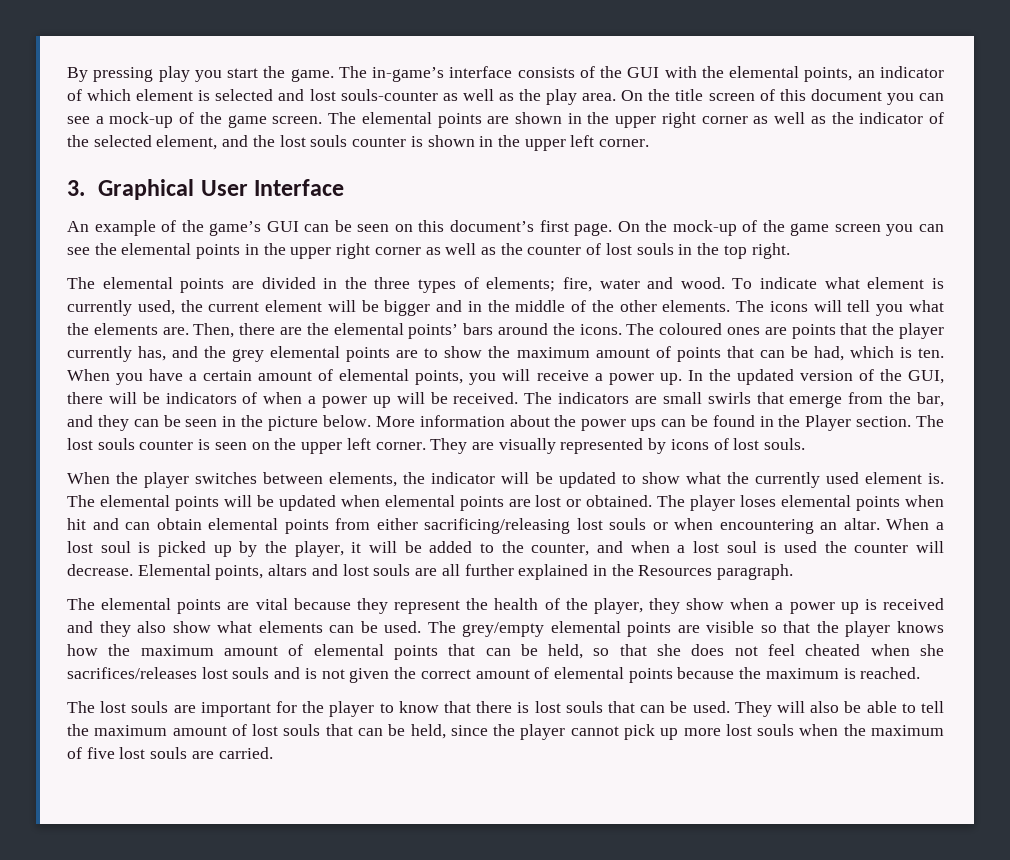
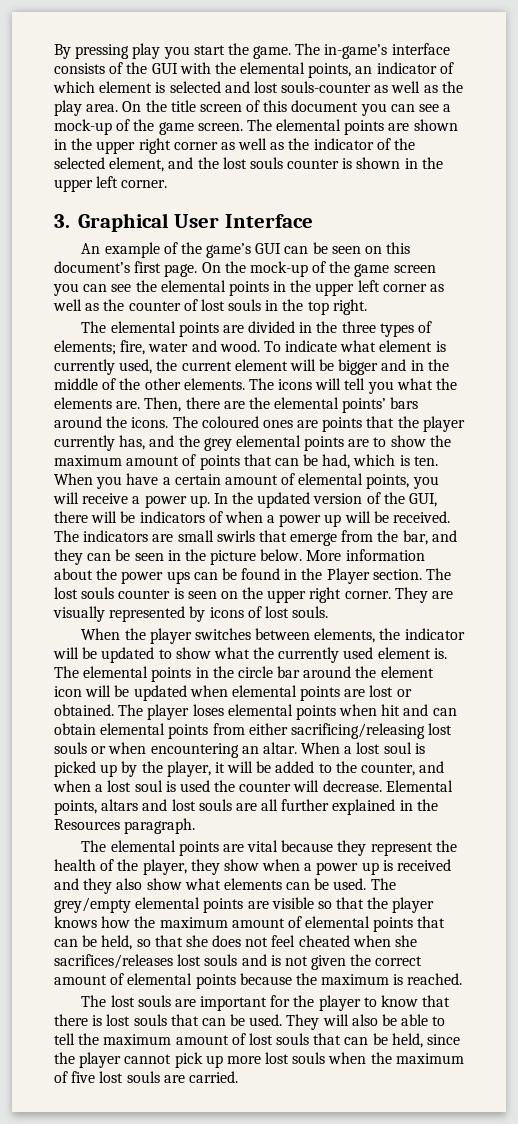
[336,243,371,259] right -> [357,280,380,292] left
[346,438,371,450] left -> [309,587,342,603] right
(219, 503) none -> [195,666,434,678] [54,686,82,697] in the circle bar around the element icon

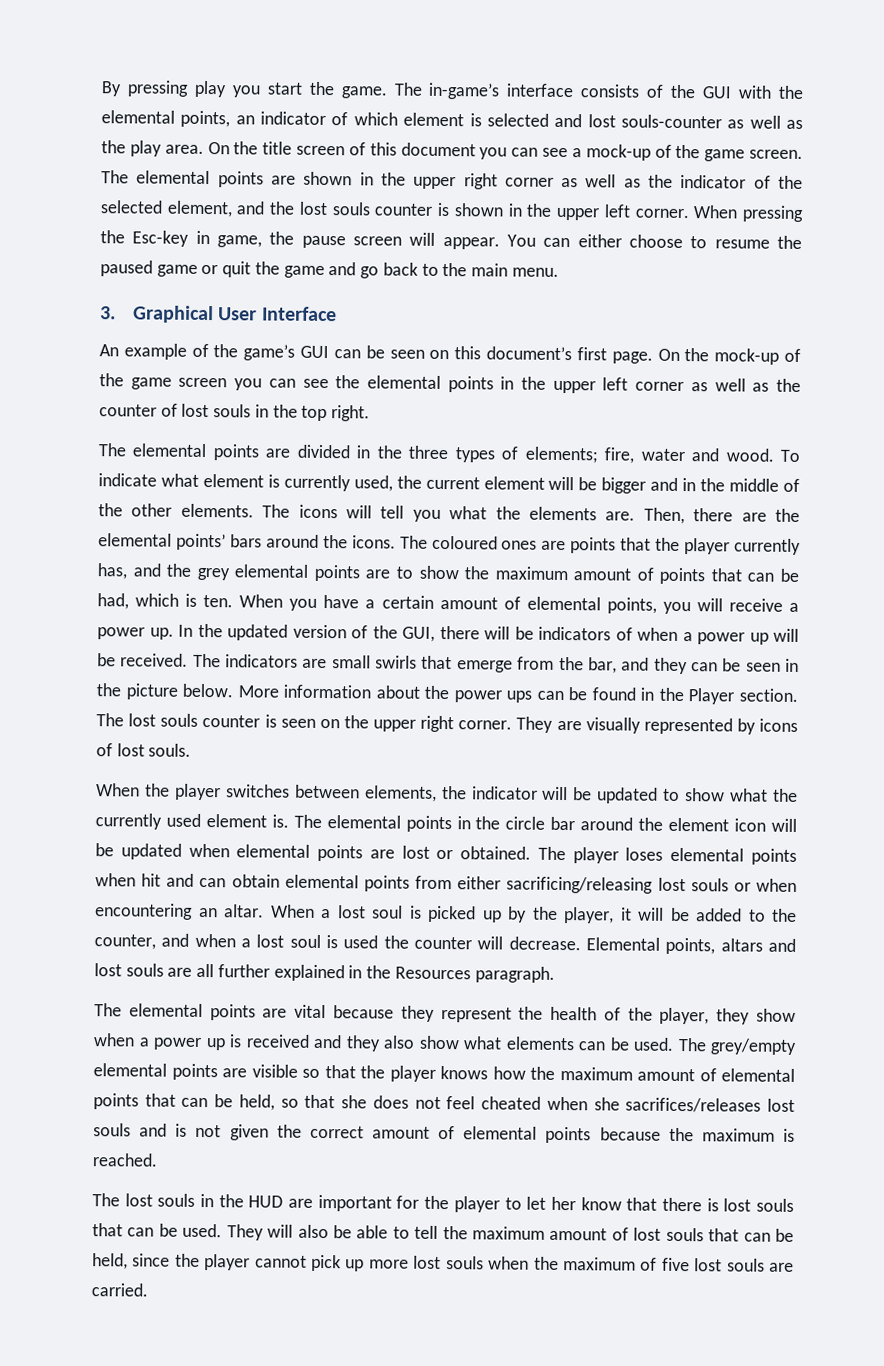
(168, 184) none -> [693,205,805,223] [100,230,802,250] [100,260,559,279] When pressing the Esc-key in game, the pause screen will appear. You can either choose to resume the paused game or quit the game and go back to the main menu.
(171, 1001) none -> [200,1193,284,1208] in the HUD
(377, 1002) none -> [526,1196,576,1211] let her

